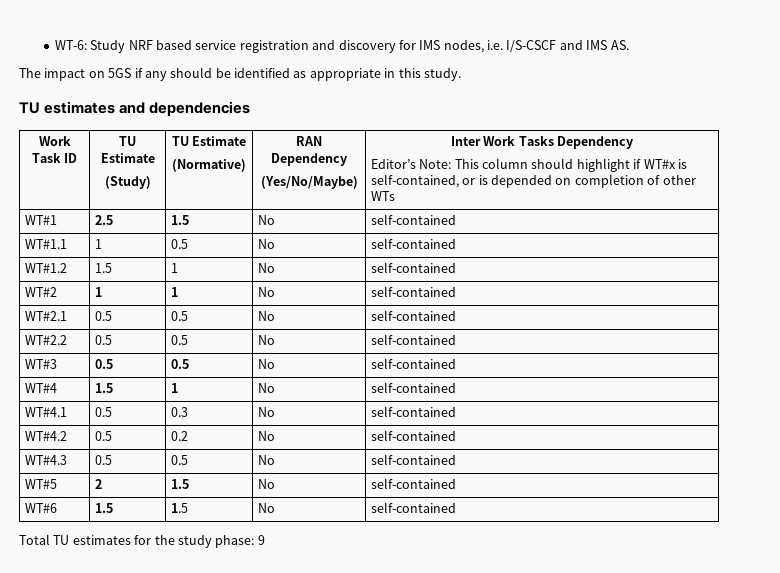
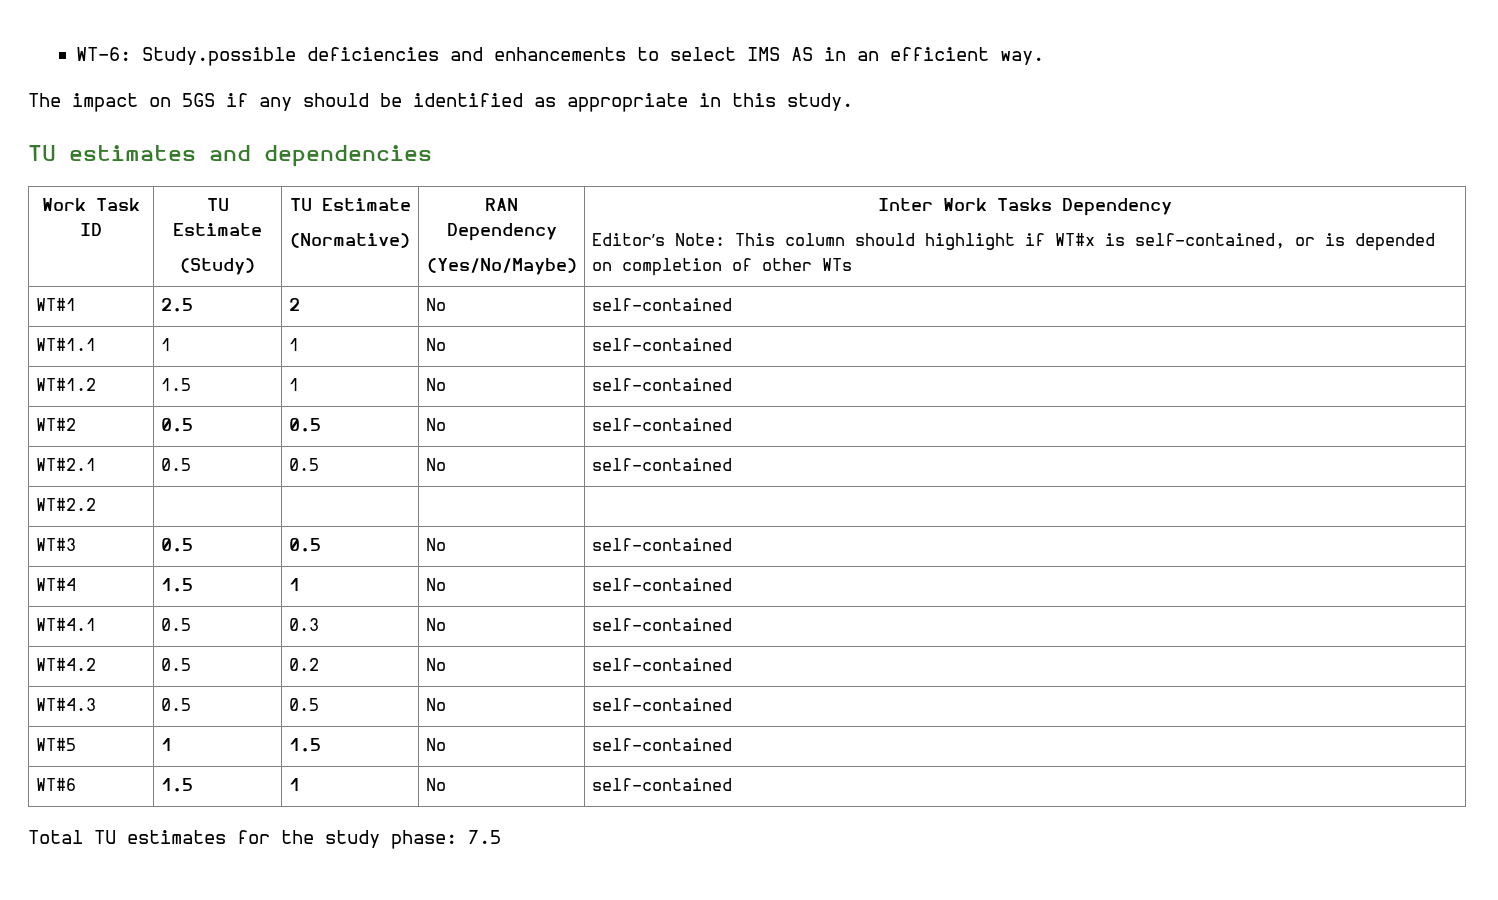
[90,40,629,53] Study NRF based service registration and discovery for IMS nodes, i.e. I/S-CSCF and IMS AS. -> [142,47,1045,66] Study.possible deficiencies and enhancements to select IMS AS in an efficient way.
[170,215,189,225] 1.5 -> [288,298,300,311] 2
[170,239,188,249] 0.5 -> [288,338,299,351] 1
[94,287,102,297] [170,287,178,297] 1 | 1 -> [160,418,193,432] [288,418,321,432] 0.5 | 0.5
[94,335,112,345] [170,335,188,345] [257,335,275,345] [370,334,456,345] 0.5 | 0.5 | No | self-contained -> (96, 504) | | |
[94,479,102,489] 2 -> [160,738,172,751] 1
[170,503,188,513] 1.5 -> [288,778,300,791] 1
[257,535,265,545] 9 -> [468,830,501,844] 7.5

